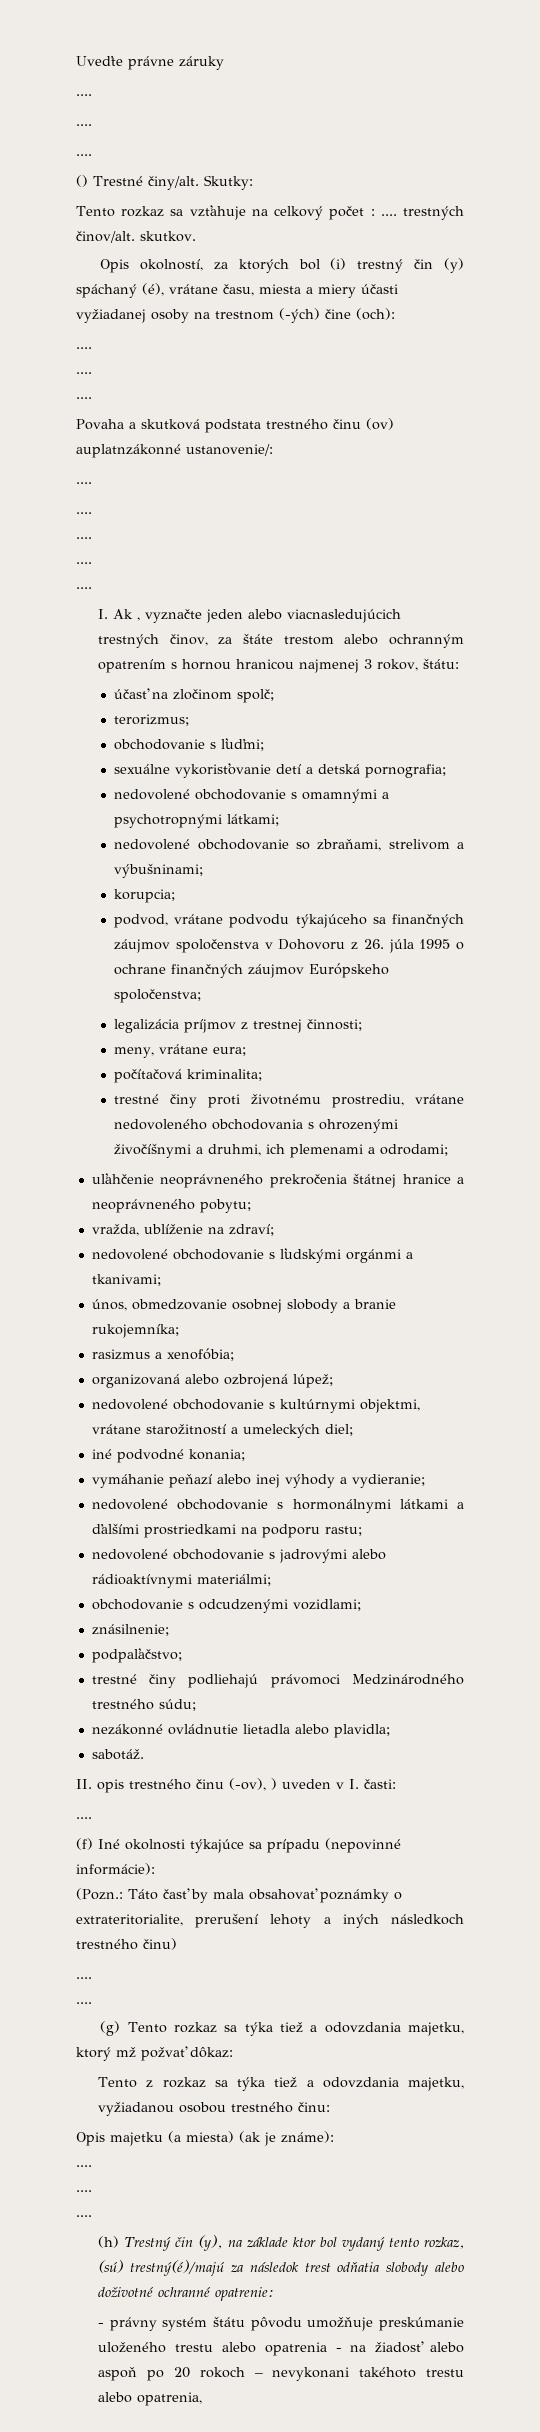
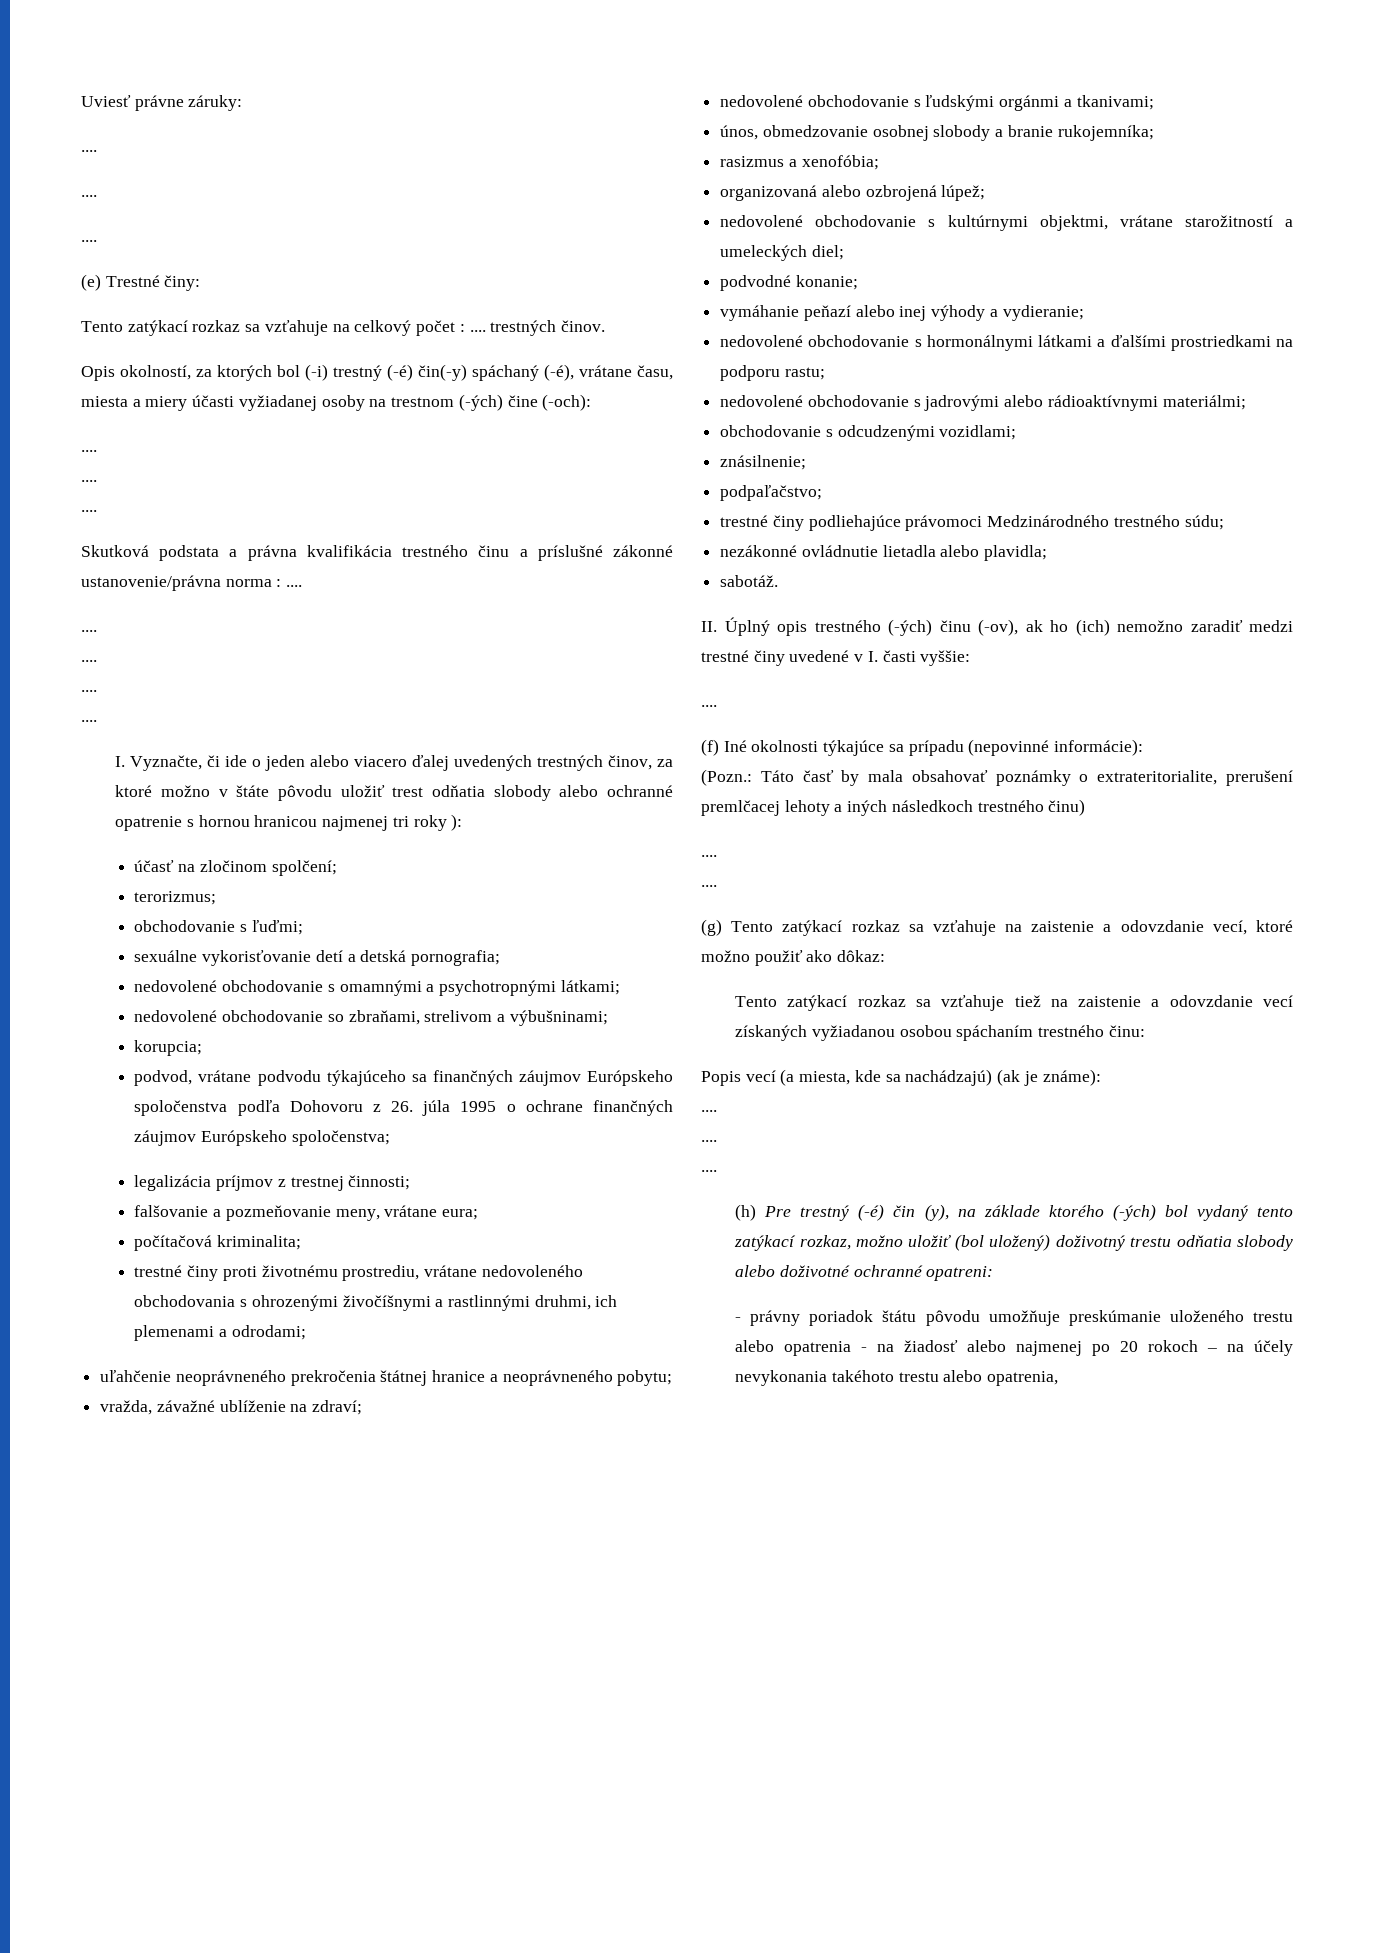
[76,56,224,70] [76,94,92,96] [76,124,92,126] [76,154,92,156] [76,175,253,190] [76,206,115,217] Uveďte právne záruky // .... // .... // .... // () Trestné činy/alt. Skutky: // Tento -> [81,95,243,111] [81,150,97,152] [81,195,97,197] [81,240,97,242] [81,274,201,291] [81,320,188,336] Uviesť právne záruky: // .... // .... // .... // (e) Trestné činy: // Tento zatýkací
[76,231,196,243] činov/alt. skutkov. -> [560,320,605,332] činov.
[330,258,464,273] [76,283,164,298] (i) trestný čin (y) spáchaný (é), -> [305,364,574,381] (-i) trestný (-é) čin(-y) spáchaný (-é),
[356,308,395,320] [76,347,92,349] [76,372,92,374] [76,397,92,399] [76,418,394,433] [76,444,273,458] (och): // .... // .... // .... // Povaha a skutková podstata trestného činu (ov) auplatnzákonné ustanovenie/: // -> [542,394,592,411] [81,450,97,452] [81,480,97,482] [81,510,97,512] [81,545,673,561] [81,575,282,591] (-och): // .... // .... // .... // Skutková podstata a právna kvalifikácia trestného činu a príslušné zákonné ustanovenie/právna norma :
[113,609,402,623] [98,633,464,648] [98,659,167,673] Ak , vyznačte jeden alebo viacnasledujúcich trestných činov, za štáte trestom alebo ochranným opatrením -> [130,755,674,771] [115,785,674,801] [115,816,183,831] Vyznačte, či ide o jeden alebo viacero ďalej uvedených trestných činov, za ktoré možno v štáte pôvodu uložiť trest odňatia slobody alebo ochranné opatrenie
[364,658,460,671] 3 rokov, štátu: -> [392,814,463,831] tri roky ):
[237,689,275,703] spolč; -> [271,860,337,876] spolčení;
[175,939,273,953] spoločenstva v -> [587,1070,673,1086] [134,1100,280,1116] Európskeho spoločenstva podľa
(363, 1025) none -> [134,1205,331,1221] falšovanie a pozmeňovanie
(204, 1150) none -> [448,1295,531,1311] rastlinnými
(139, 1230) none -> [156,1400,215,1412] závažné
[91,1449,245,1463] iné podvodné konania; -> [720,275,858,291] podvodné konanie;
[188,1674,259,1688] podliehajú -> [808,515,901,531] podliehajúce
(92, 1784) none -> [724,617,770,636] Úplný
(191, 1784) none -> [888,619,932,636] (-ých)
[271,1778,396,1790] ) uveden v I. časti: -> [1025,619,1293,636] [701,650,971,666] ak ho (ich) nemožno zaradiť medzi trestné činy uvedené v I. časti vyššie:
(260, 1920) none -> [701,800,780,816] premlčacej
[173,2022,464,2036] [76,2046,188,2061] rozkaz sa týka tiež a odovzdania majetku, ktorý mž požvať -> [782,920,1293,936] [701,950,833,966] zatýkací rozkaz sa vzťahuje na zaistenie a odovzdanie vecí, ktoré možno použiť ako
[146,2077,464,2091] z rozkaz sa týka tiež a odovzdania majetku, -> [787,995,1293,1011] [735,1025,808,1041] zatýkací rozkaz sa vzťahuje tiež na zaistenie a odovzdanie vecí získaných
(227, 2107) none -> [956,1025,1034,1041] spáchaním
[76,2131,234,2146] Opis majetku (a miesta) -> [701,1069,993,1086] Popis vecí (a miesta, kde sa nachádzajú)
[124,2237,172,2251] Trestný -> [764,1204,885,1221] Pre trestný (-é)
[292,2237,316,2247] ktor -> [1048,1204,1156,1221] ktorého (-ých)
[424,2237,464,2249] [98,2260,331,2276] rozkaz, (sú) trestný(é)/majú za následok trest -> [734,1234,1172,1251] zatýkací rozkaz, možno uložiť (bol uložený) doživotný trestu
[215,2287,275,2301] opatrenie: -> [926,1266,994,1281] opatreni:
[162,2317,208,2331] systém -> [809,1310,874,1326] poriadok
[98,2367,138,2381] aspoň -> [1016,1341,1083,1356] najmenej
[272,2367,350,2381] nevykonani -> [1227,1340,1293,1356] [735,1370,828,1386] na účely nevykonania

